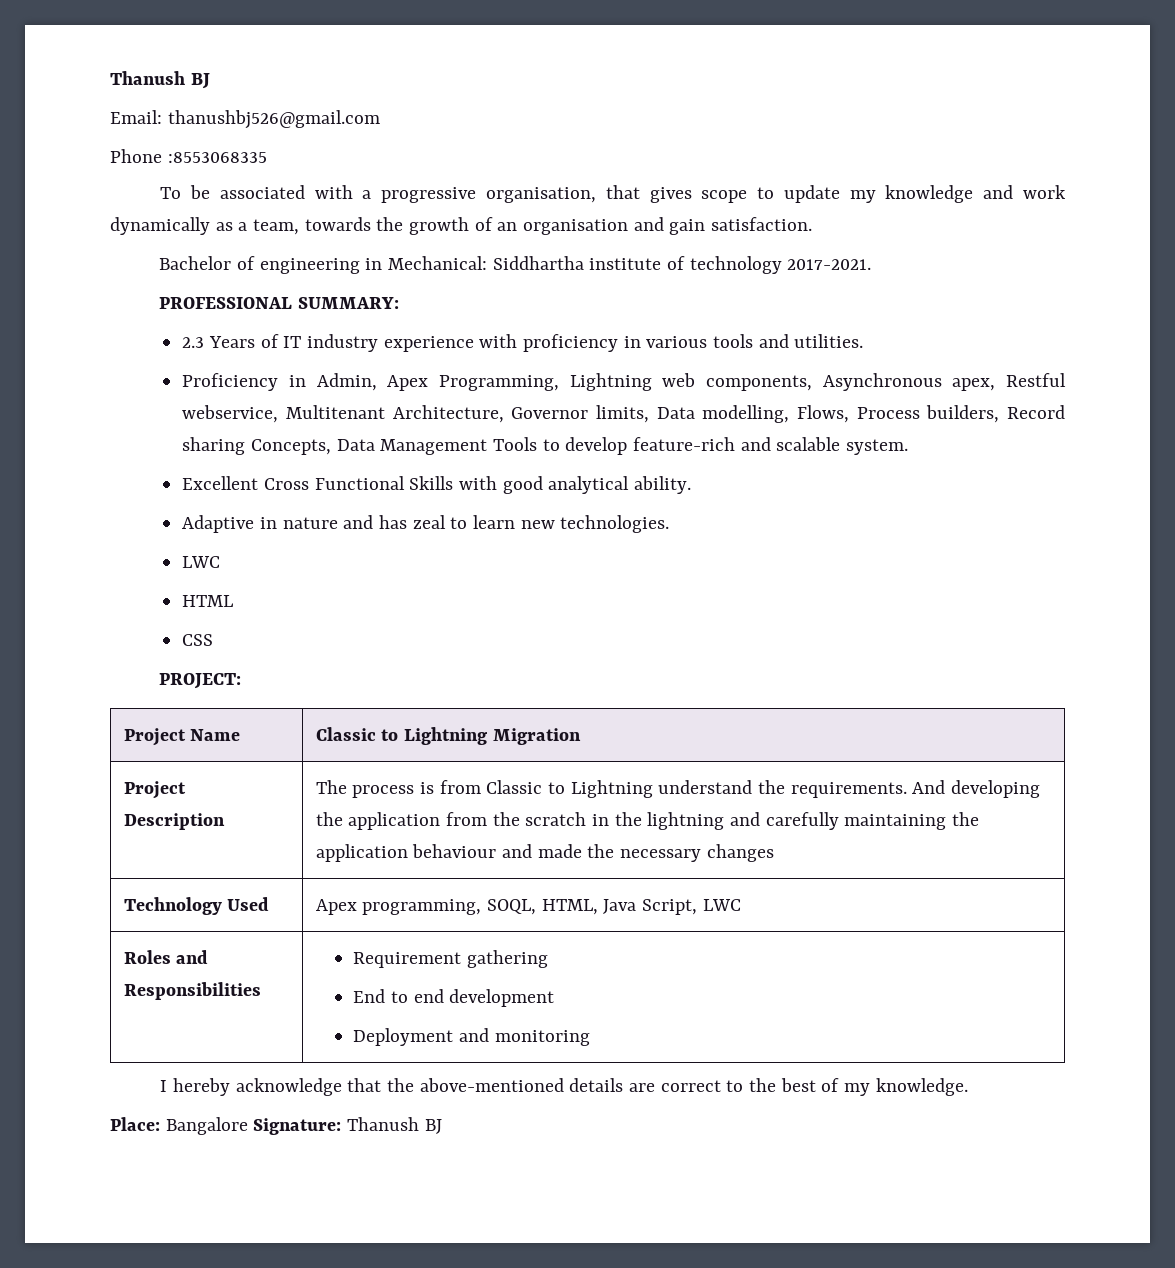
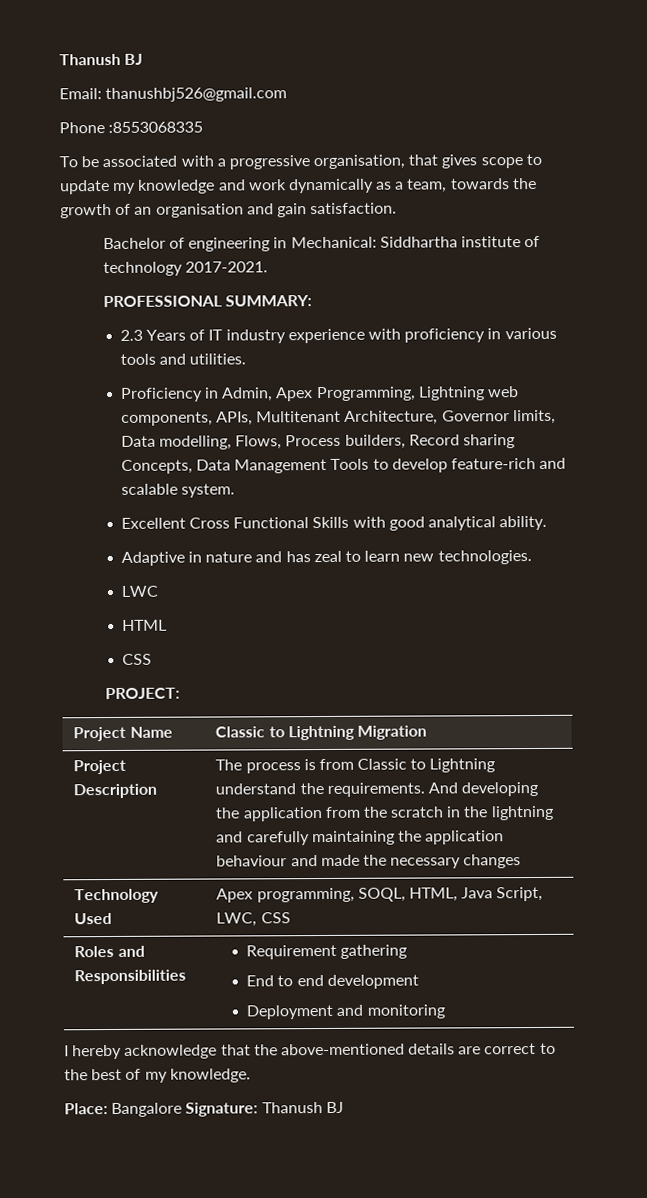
[822,373,1066,391] [182,405,279,423] Asynchronous apex, Restful webservice, -> [216,411,254,426] APIs,
[702,899,741,911] LWC -> [216,912,291,927] LWC, CSS

